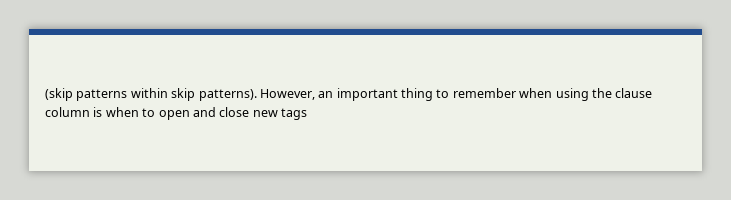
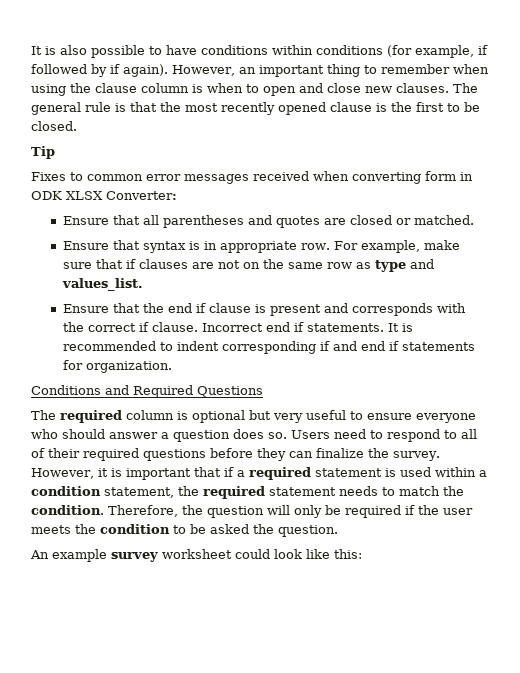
[45,88,257,101] (skip patterns within skip patterns). -> [31,45,488,58] [31,64,168,77] It is also possible to have conditions within conditions (for example, if followed by if again).
[281,108,307,120] tags -> [396,83,478,93] [31,102,480,115] [31,121,77,131] [31,146,55,159] [31,171,473,184] [31,191,177,200] [62,215,474,228] [62,240,460,253] [62,259,434,272] [61,278,143,291] [62,303,466,316] [62,322,413,332] [62,341,475,354] [62,360,172,373] [31,385,263,398] [31,410,476,423] [31,429,477,442] [31,448,440,461] [31,467,487,480] [31,486,464,499] [31,505,473,518] [31,524,338,537] [30,549,362,562] clauses. The general rule is that the most recently opened clause is the first to be closed. // Tip // Fixes to common error messages received when converting form in ODK XLSX Converter: // Ensure that all parentheses and quotes are closed or matched. // Ensure that syntax is in appropriate row. For example, make sure that if clauses are not on the same row as type and values_list. // Ensure that the end if clause is present and corresponds with the correct if clause. Incorrect end if statements. It is recommended to indent corresponding if and end if statements for organization. // Conditions and Required Questions // The required column is optional but very useful to ensure everyone who should answer a question does so. Users need to respond to all of their required questions before they can finalize the survey. However, it is important that if a required statement is used within a condition statement, the required statement needs to match the condition. Therefore, the question will only be required if the user meets the condition to be asked the question. // An example survey worksheet could look like this:

